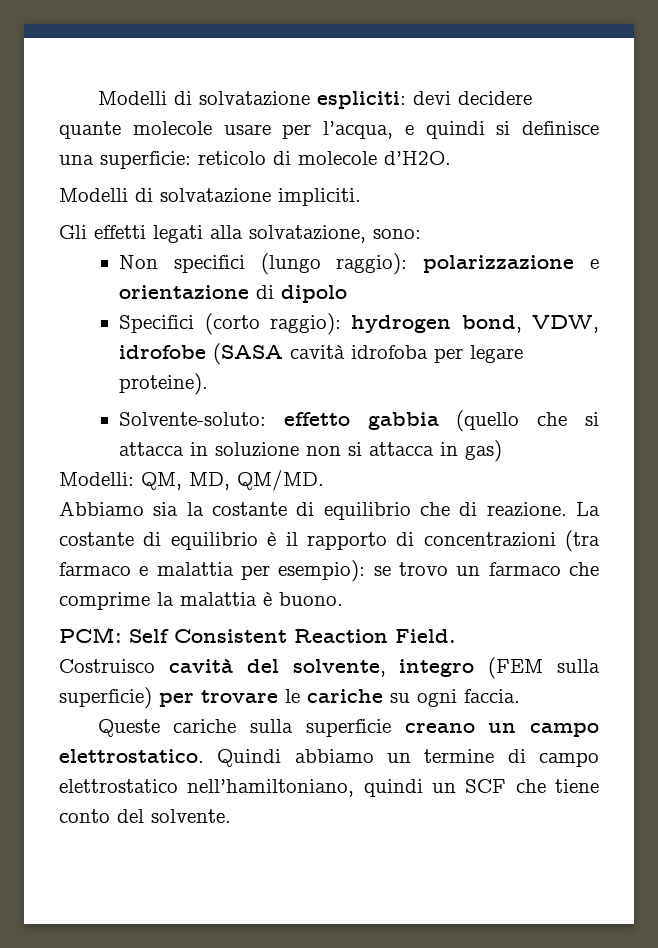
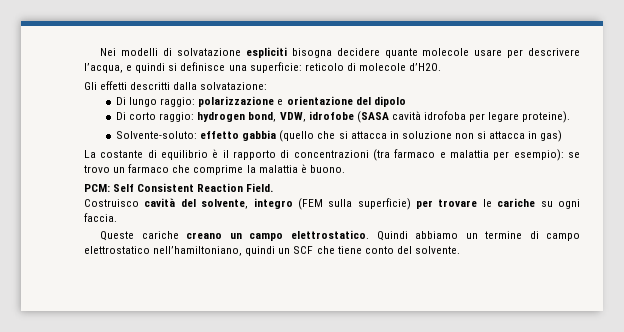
[97,91,451,109] Modelli di solvatazione espliciti: devi -> [100,47,332,58] Nei modelli di solvatazione espliciti bisogna
(312, 131) none -> [527,48,580,56] descrivere
[59,188,361,206] [59,225,421,243] [119,253,408,275] Modelli di solvatazione impliciti. // Gli effetti legati alla solvatazione, sono: // Non specifici (lungo raggio): -> [84,81,268,90] [116,97,196,107] Gli effetti descritti dalla solvatazione: // Di lungo raggio:
[256,285,275,299] di -> [355,97,371,105] del
[119,313,341,335] Specifici (corto raggio): -> [116,112,195,122] Di corto raggio:
[59,470,324,491] [59,501,567,520] Modelli: QM, MD, QM/MD. // Abbiamo sia la costante di equilibrio che di reazione. -> (563, 136) none
[250,719,391,737] sulla superficie -> (179, 235) none

